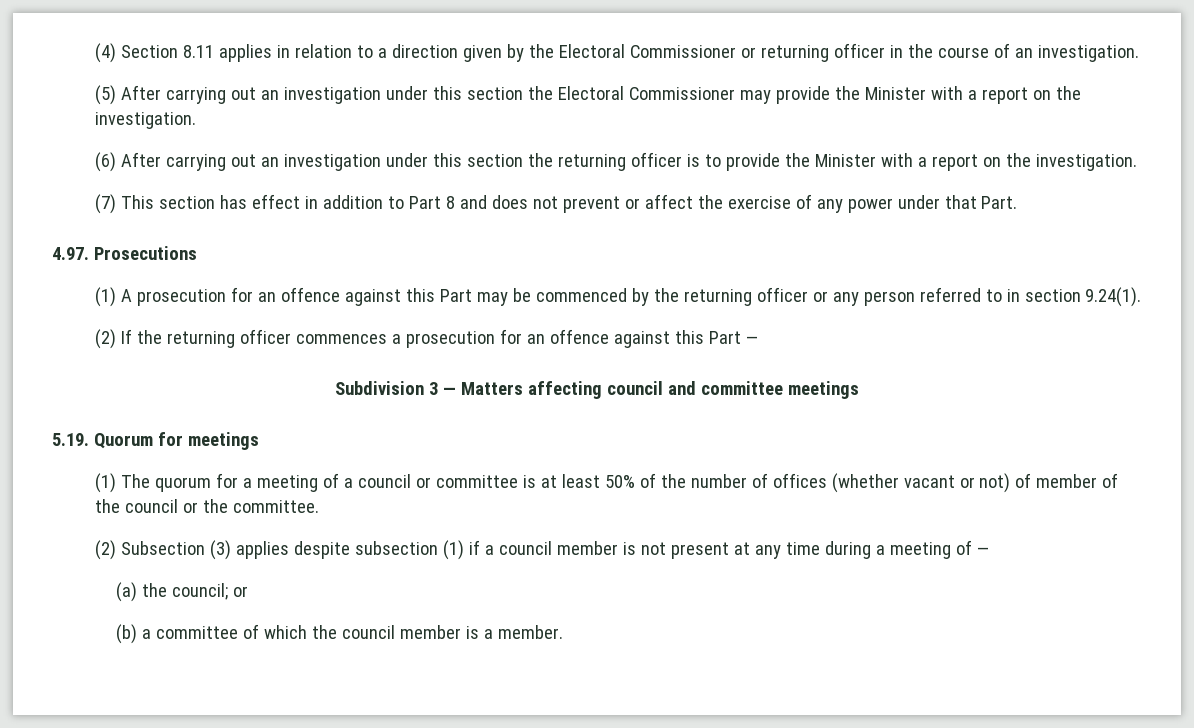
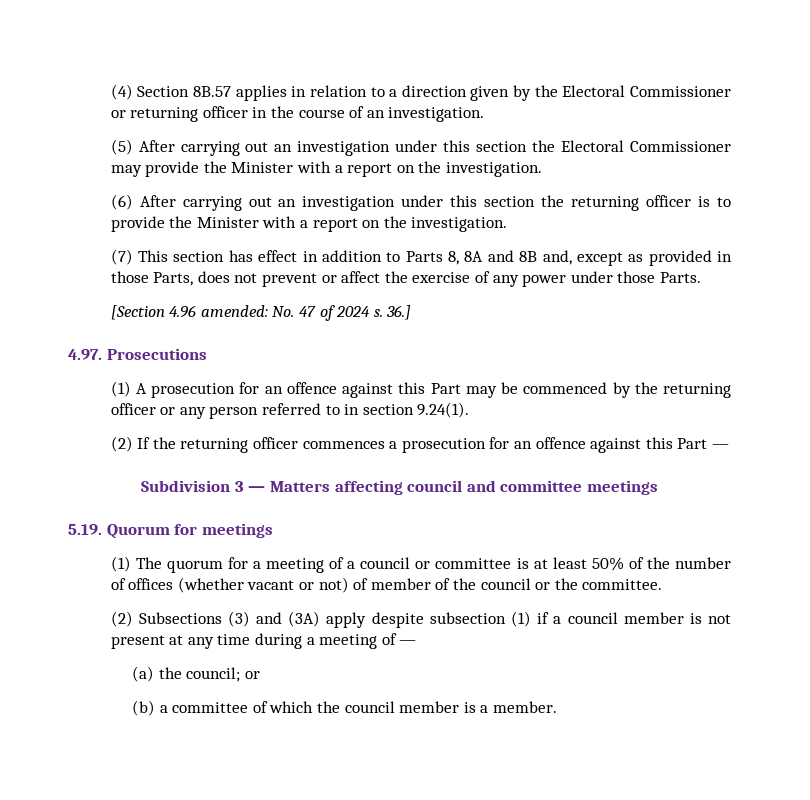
[182,45,214,58] 8.11 -> [192,86,231,97] 8B.57
[408,195,487,209] Part 8 and -> [405,250,732,266] [110,271,194,286] Parts 8, 8A and 8B and, except as provided in those Parts,
[944,195,1018,209] that Part. -> [617,271,701,283] [110,305,412,321] those Parts. // [Section 4.96 amended: No. 47 of 2024 s. 36.]
[120,540,289,560] Subsection (3) applies -> [138,611,367,628] Subsections (3) and (3A) apply

